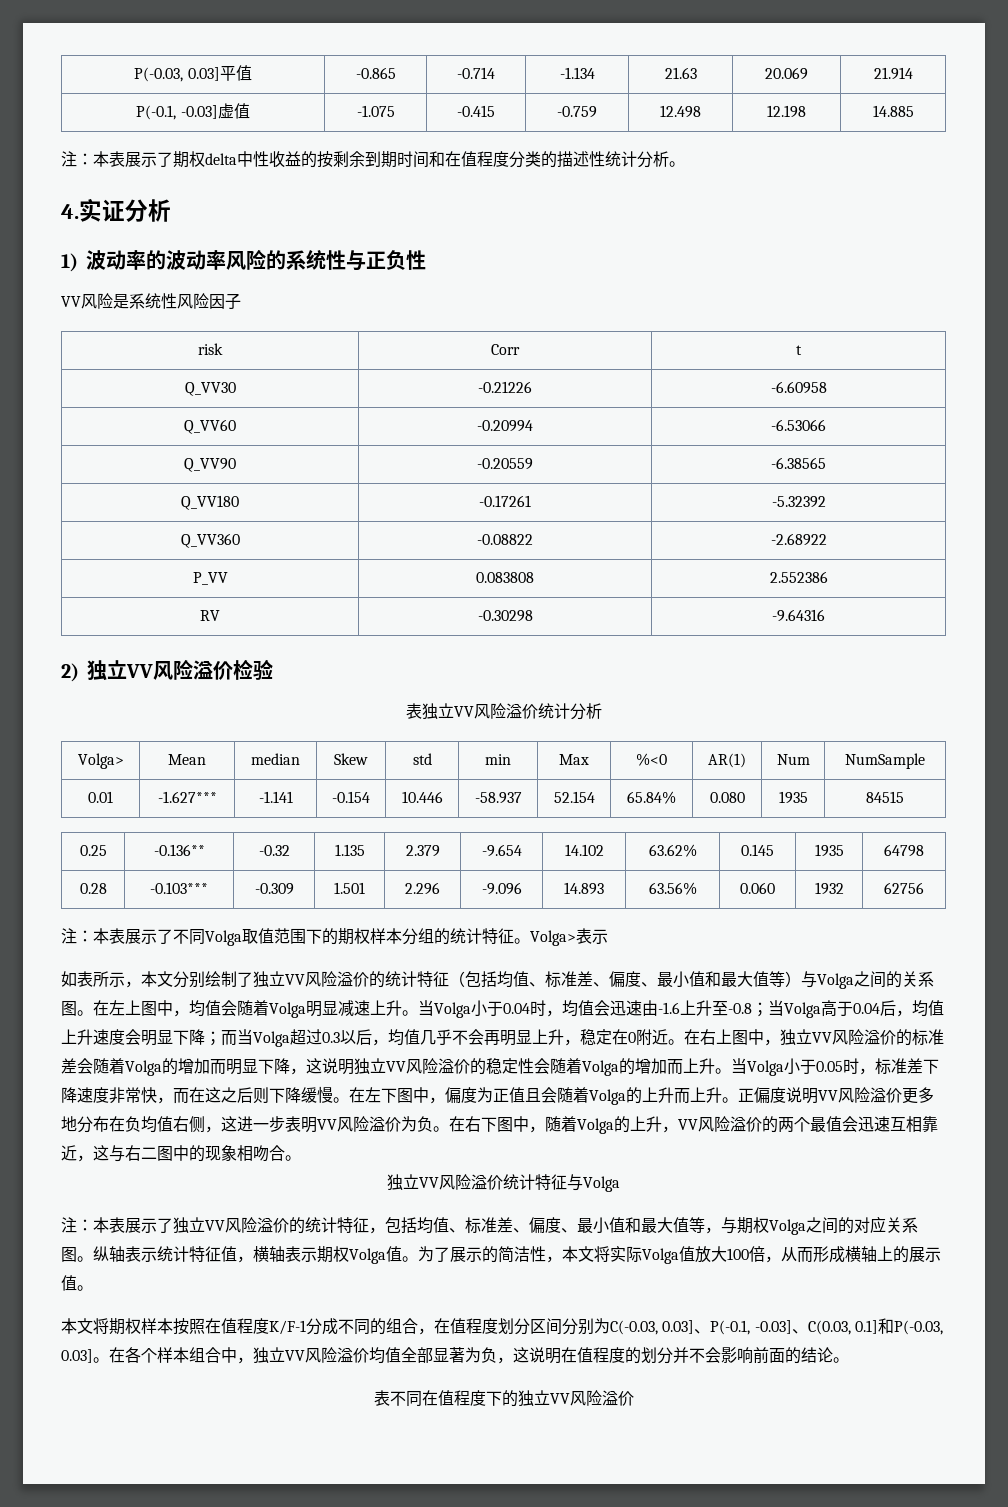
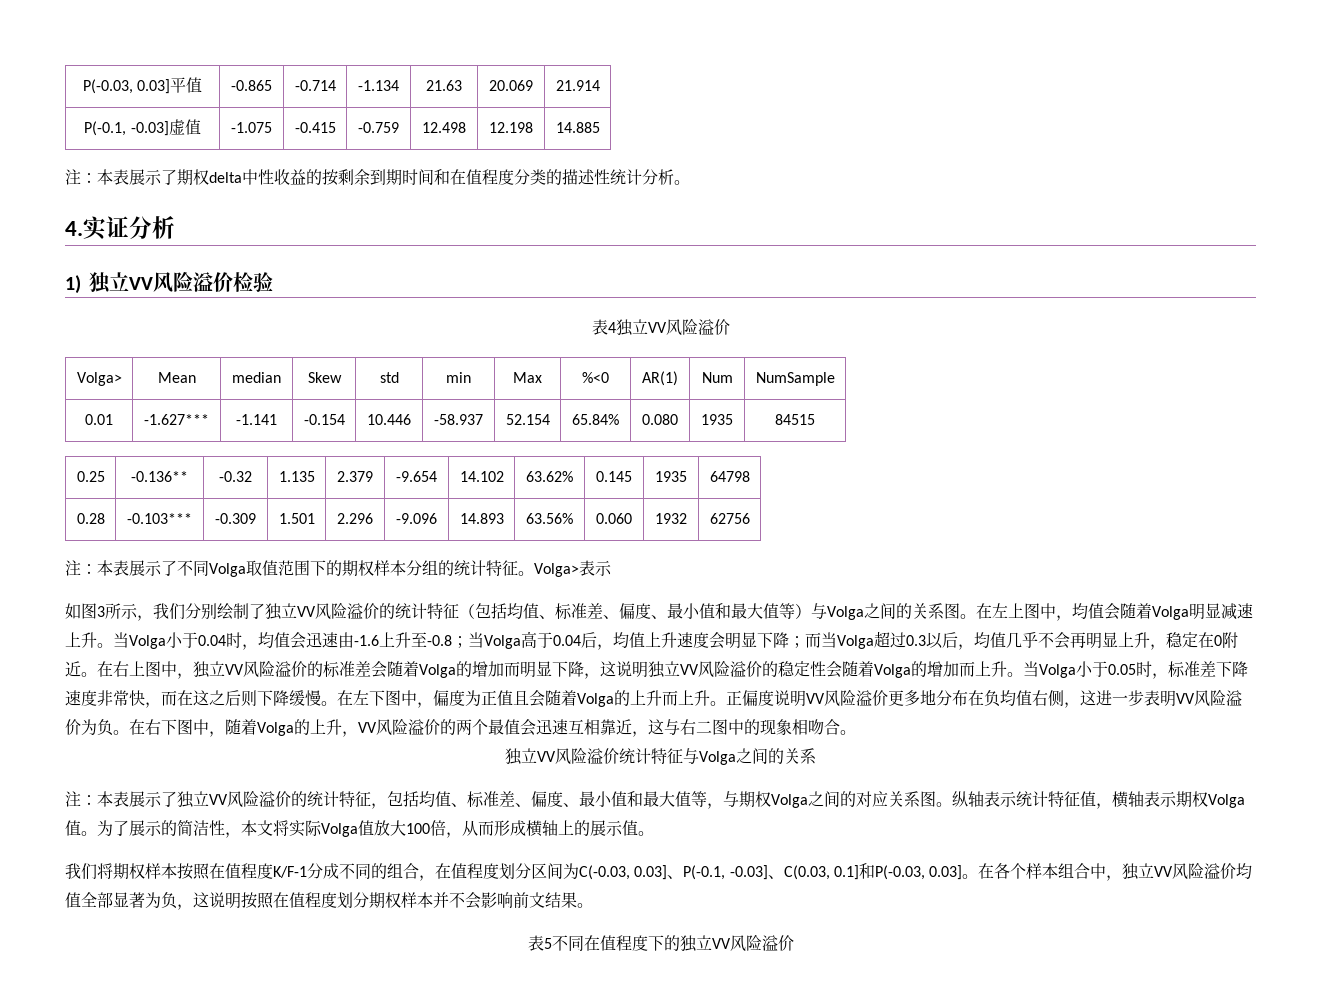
[86,249,426,271] [61,293,241,310] [198,343,223,355] [491,344,520,355] [795,345,802,355] [184,382,236,396] [478,381,532,393] [770,381,827,394] [184,419,236,434] [477,420,533,432] [770,419,826,431] [184,458,236,472] [477,458,533,470] [770,457,826,469] [181,495,239,510] [479,495,531,507] [771,496,826,508] [180,533,240,548] [477,534,533,545] [770,533,827,546] [192,572,228,585] [476,572,534,583] [769,571,828,583] [200,610,220,621] [477,610,533,622] [771,609,825,622] [61,663,79,682] 波动率的波动率风险的系统性与正负性 // VV风险是系统性风险因子 // risk | Corr | t // Q_VV30 | -0.21226 | -6.60958 // Q_VV60 | -0.20994 | -6.53066 // Q_VV90 | -0.20559 | -6.38565 // Q_VV180 | -0.17261 | -5.32392 // Q_VV360 | -0.08822 | -2.68922 // P_VV | 0.083808 | 2.552386 // RV | -0.30298 | -9.64316 // 2) -> (81, 284) none
[421,703,602,720] 独立VV风险溢价统计分析 -> [607,319,730,336] 4独立VV风险溢价
[77,971,173,988] 表所示，本文 -> [81,603,185,621] 图3所示，我们
(620, 1184) none -> [736,748,816,764] 之间的关系
[61,1318,93,1334] 本文 -> [65,863,97,880] 我们
[562,1318,594,1335] 分别 -> (563, 871) none
[561,1347,673,1364] 在值程度的划分 -> [241,892,433,909] 按照在值程度划分期权样本
[769,1347,833,1364] 面的结论 -> [529,892,577,908] 文结果
(390, 1398) none -> [543,938,552,949] 5

